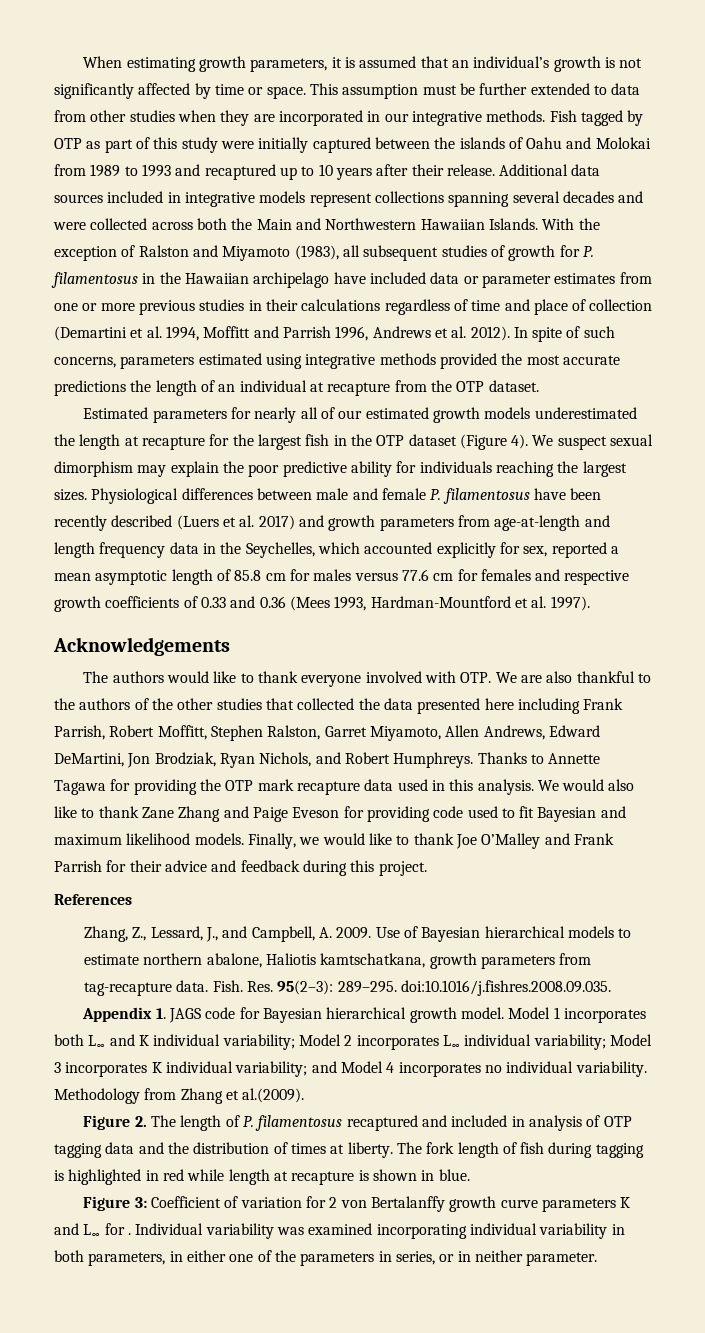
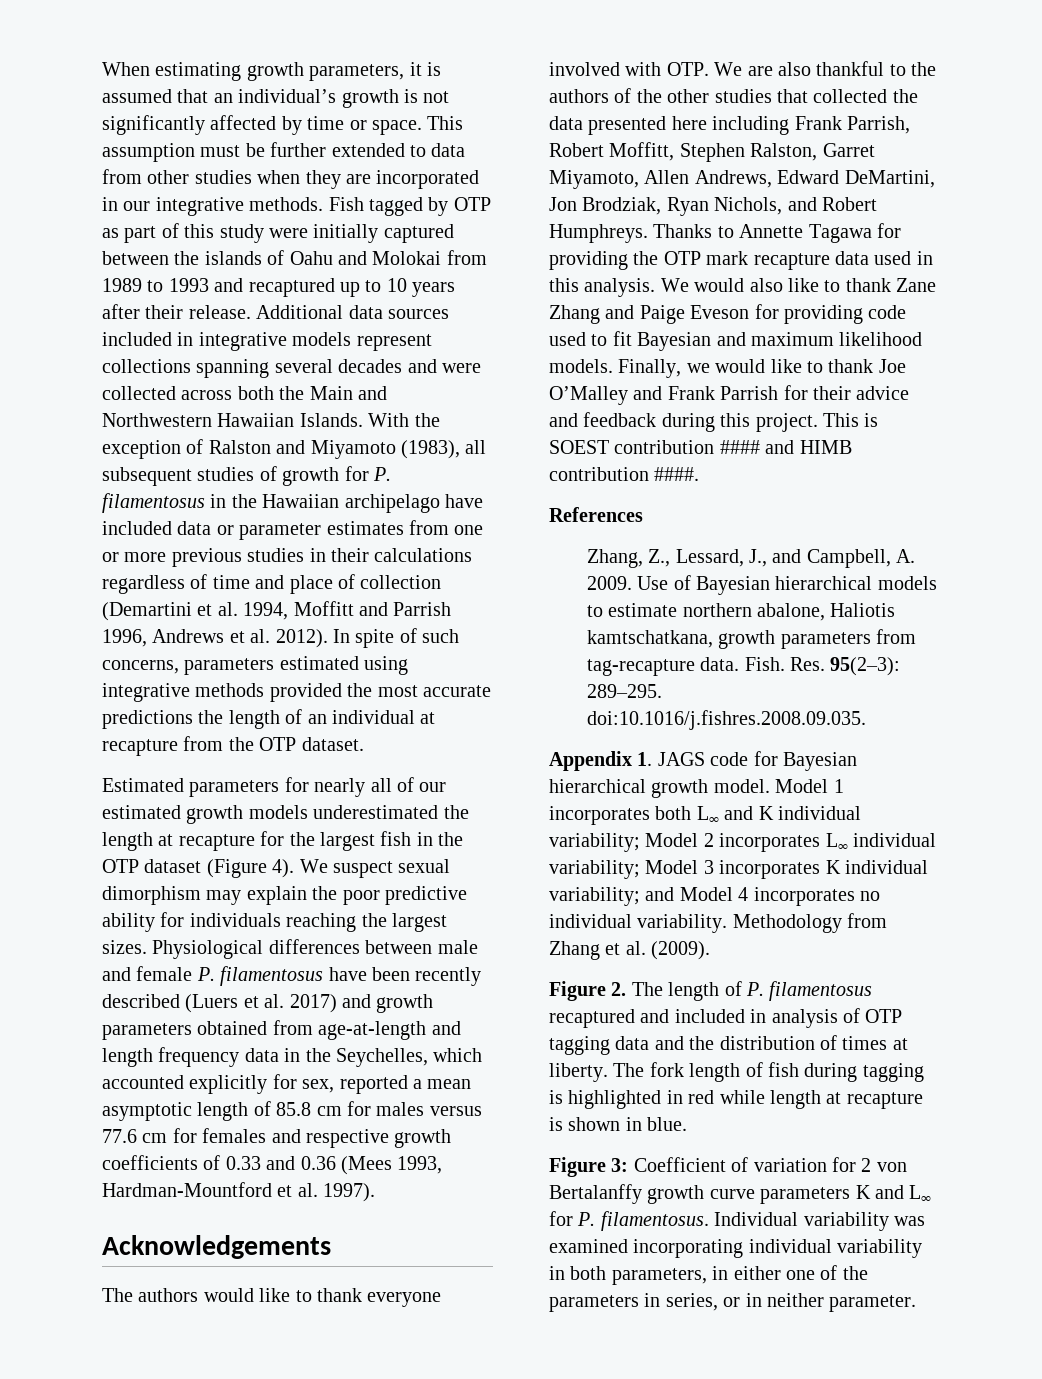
(454, 524) none -> [197,1021,268,1035] obtained
(427, 868) none -> [823,413,879,427] [549,440,852,454] [549,467,700,481] This is SOEST contribution #### and HIMB contribution ####.
[242,1088,305,1103] al.(2009). -> [625,941,711,960] al. (2009).
[127,1233,131,1235] . -> [577,1211,709,1231] P. filamentosus.

